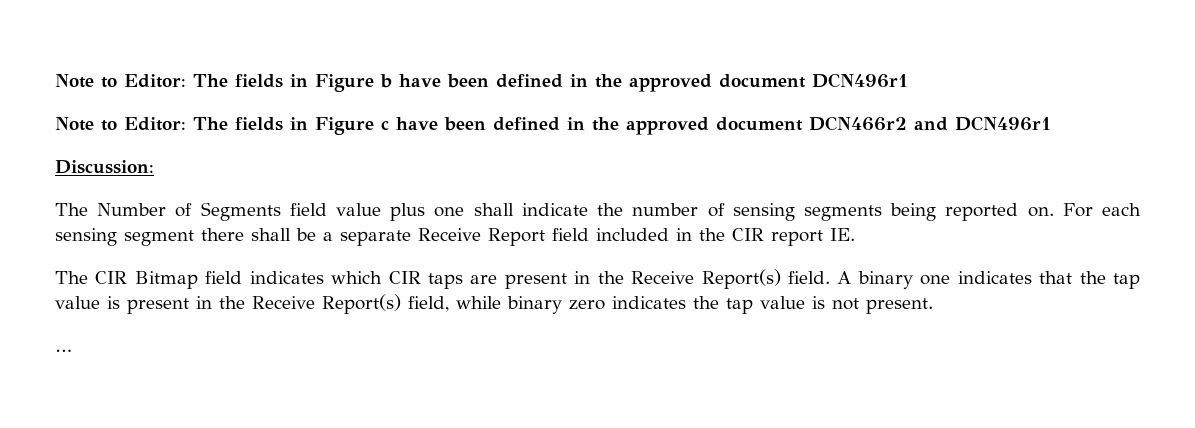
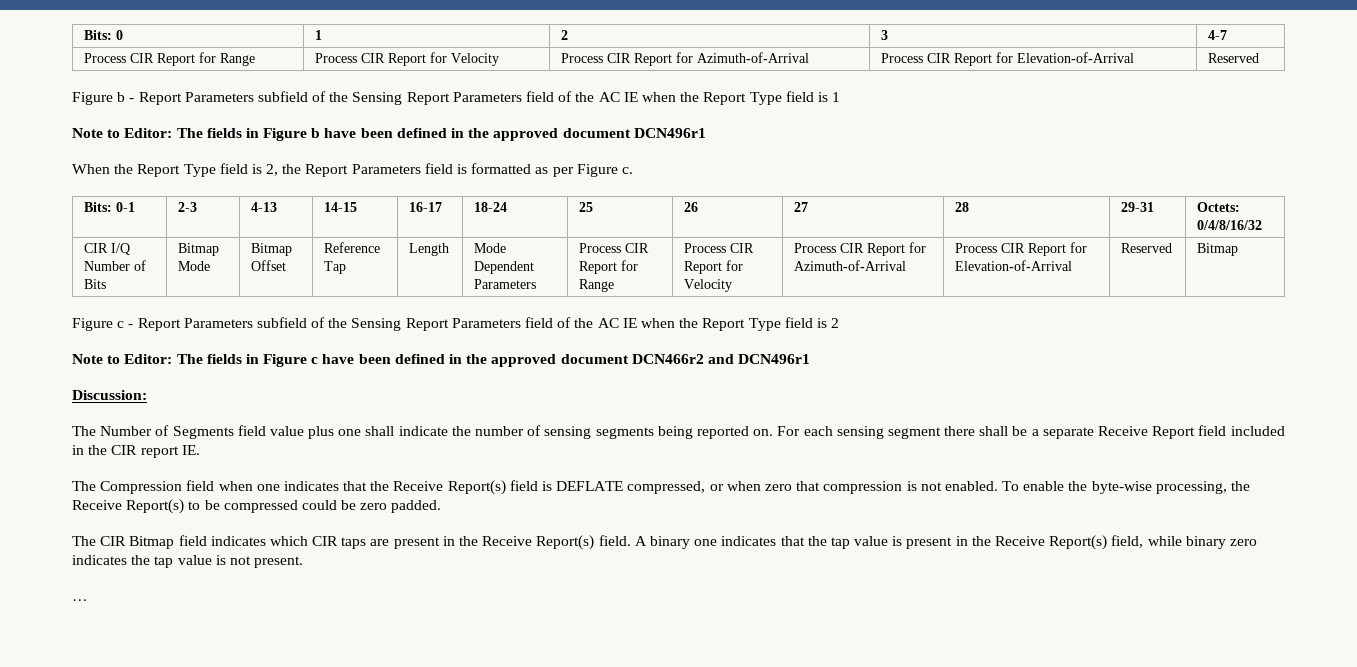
(55, 81) none -> [83,30,123,40] [314,30,322,40] [560,30,568,40] [880,30,888,40] [1207,30,1227,40] [83,52,255,66] [314,52,499,66] [560,52,809,66] [880,52,1134,66] [1207,53,1259,63] [72,91,841,105] Bits: 0 | 1 | 2 | 3 | 4-7 // Process CIR Report for Range | Process CIR Report for Velocity | Process CIR Report for Azimuth-of-Arrival | Process CIR Report for Elevation-of-Arrival | Reserved // Figure b - Report Parameters subfield of the Sensing Report Parameters field of the AC IE when the Report Type field is 1 //
(908, 80) none -> [72,163,633,177] [83,202,135,212] [177,202,197,212] [250,202,277,212] [323,202,357,212] [408,202,442,212] [473,202,507,212] [578,202,593,212] [683,202,698,212] [793,202,808,212] [954,202,969,212] [1120,202,1154,212] [1196,202,1240,212] [1196,220,1262,230] [83,243,130,255] [83,260,146,271] [83,279,106,289] [177,243,219,256] [177,261,210,271] [250,243,292,256] [250,260,286,271] [323,242,380,253] [323,261,346,274] [408,243,449,256] [473,243,506,253] [473,261,534,274] [473,279,536,289] [578,243,649,253] [578,260,638,274] [578,279,614,292] [683,243,754,253] [683,260,743,274] [683,279,732,292] [793,242,926,256] [793,260,906,271] [954,242,1087,256] [954,260,1072,271] [1120,243,1172,253] [1196,243,1238,256] [72,317,840,331] // When the Report Type field is 2, the Report Parameters field is formatted as per Figure c. // Bits: 0-1 | 2-3 | 4-13 | 14-15 | 16-17 | 18-24 | 25 | 26 | 27 | 28 | 29-31 | Octets: 0/4/8/16/32 // CIR I/Q Number of Bits | Bitmap Mode | Bitmap Offset | Reference Tap | Length | Mode Dependent Parameters | Process CIR Report for Range | Process CIR Report for Velocity | Process CIR Report for Azimuth-of-Arrival | Process CIR Report for Elevation-of-Arrival | Reserved | Bitmap // Figure c - Report Parameters subfield of the Sensing Report Parameters field of the AC IE when the Report Type field is 2
(855, 234) none -> [72,480,1250,495] [72,499,442,514] // The Compression field when one indicates that the Receive Report(s) field is DEFLATE compressed, or when zero that compression is not enabled. To enable the byte-wise processing, the Receive Report(s) to be compressed could be zero padded.

